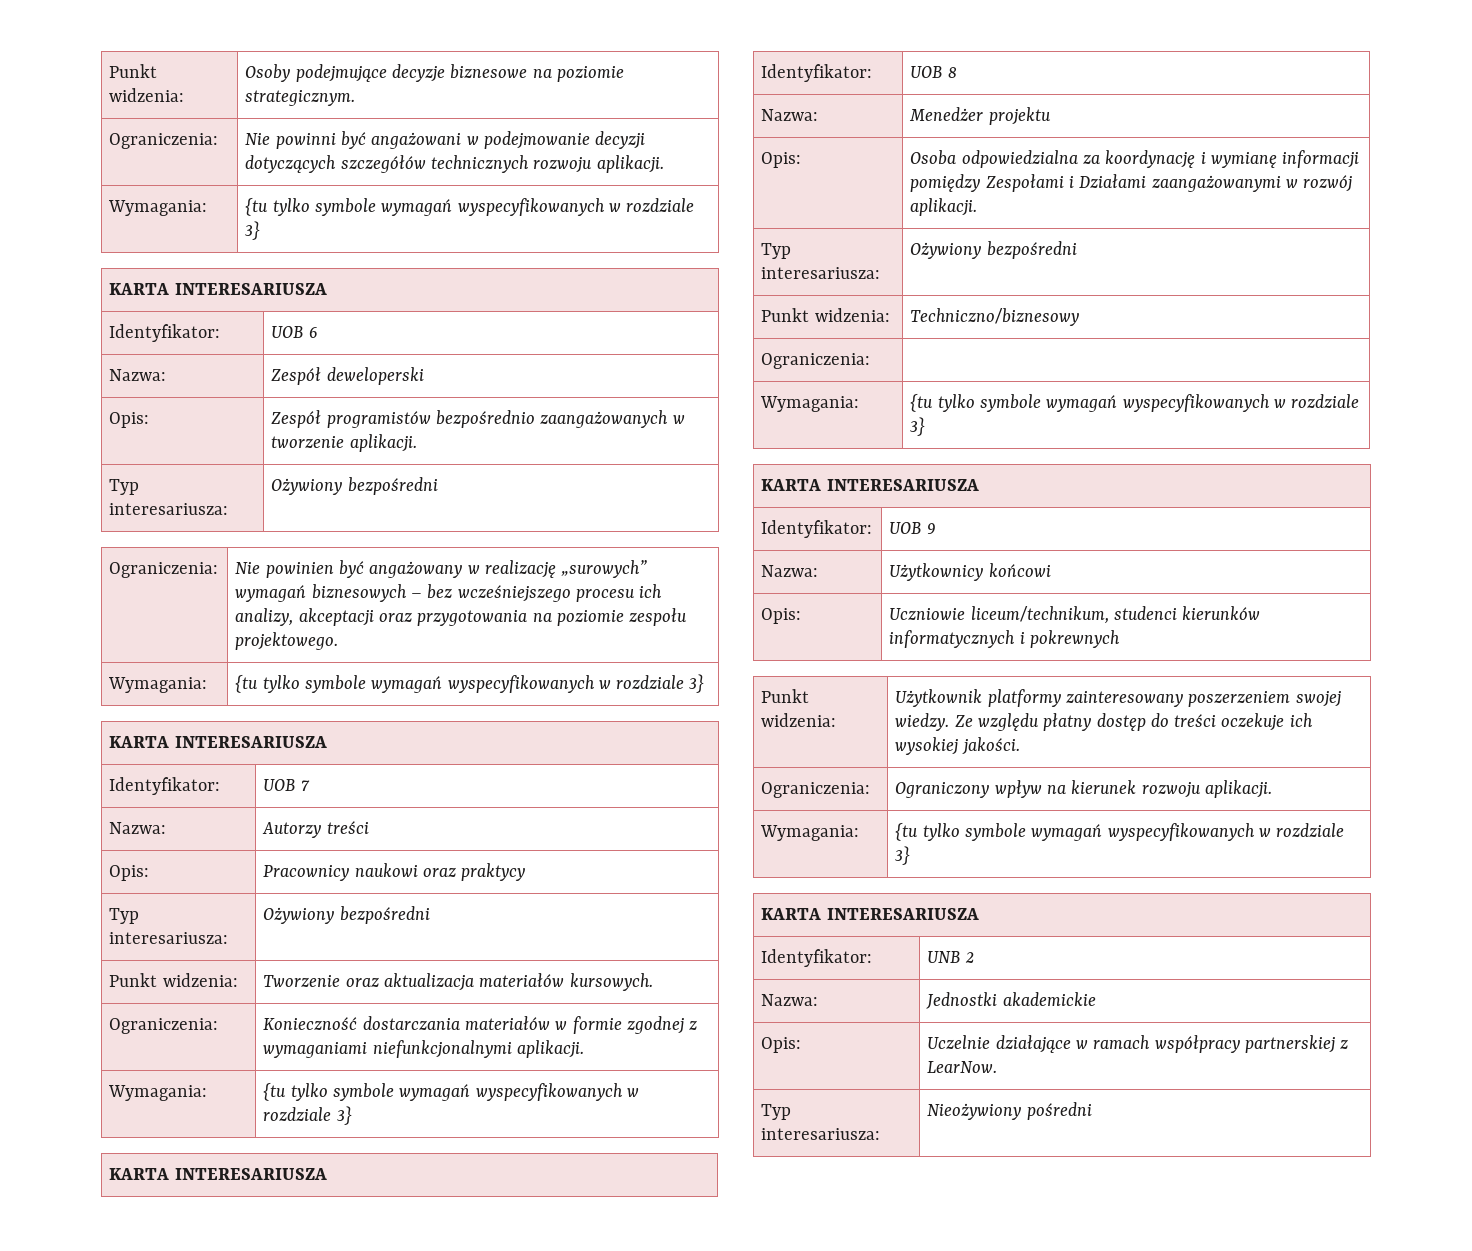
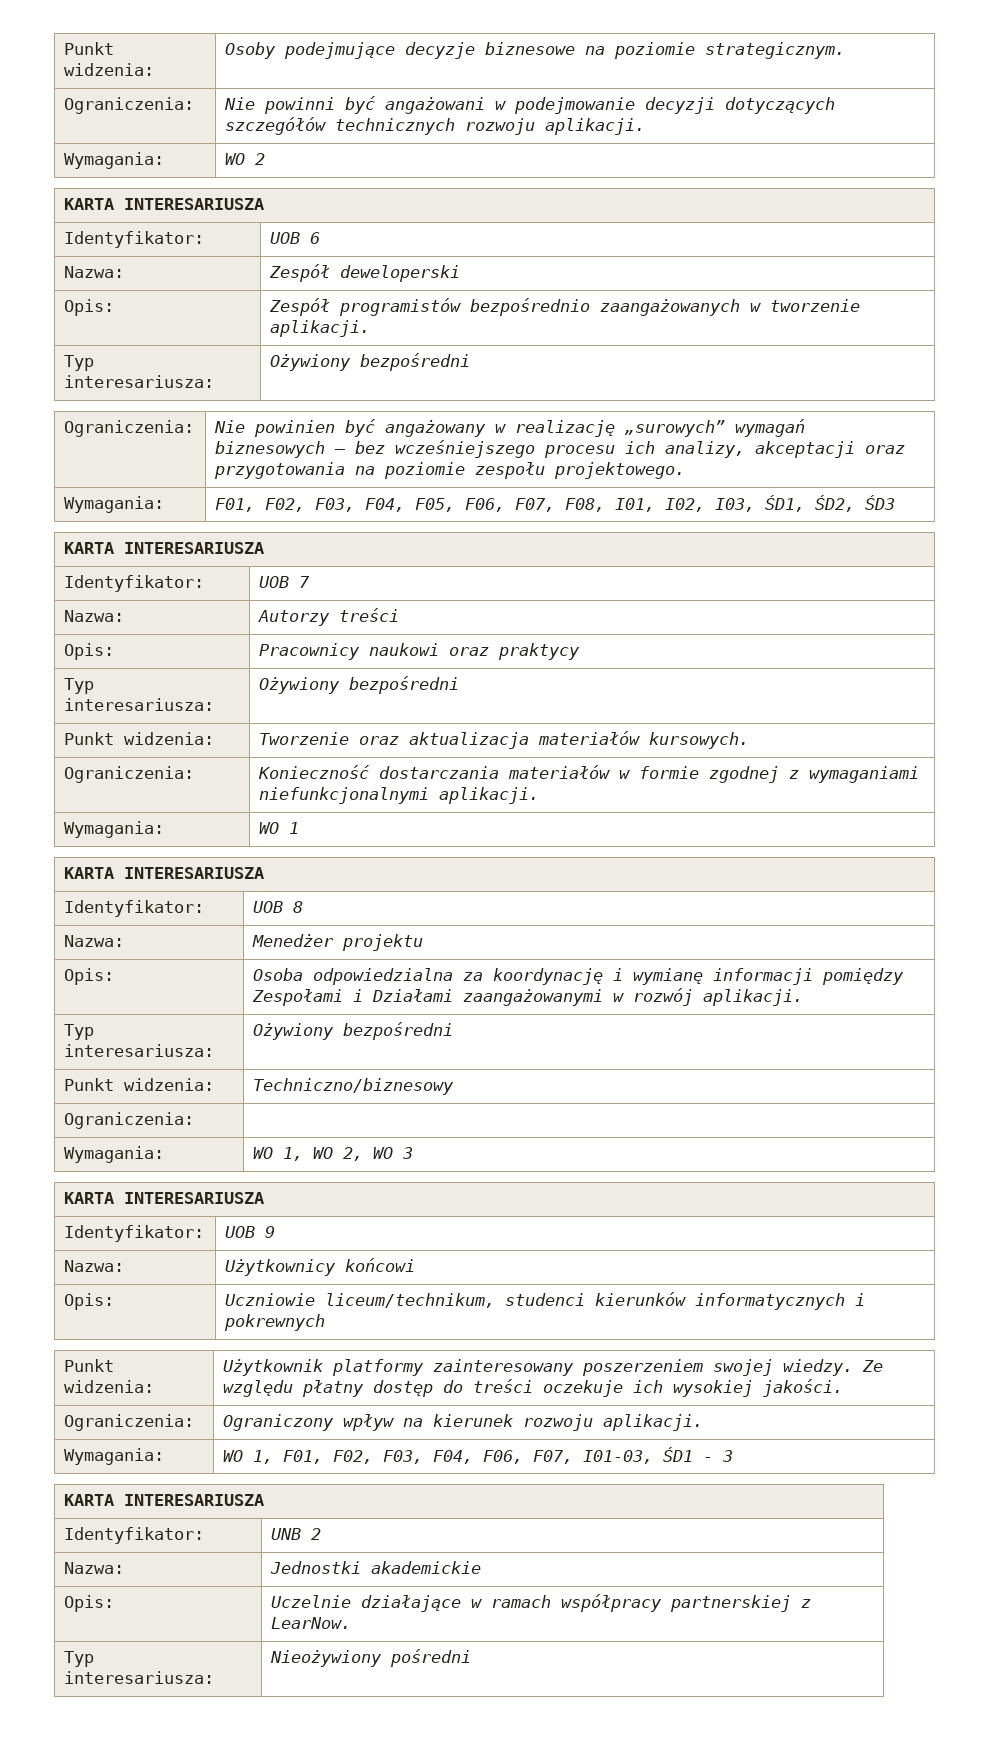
[245,197,695,216] [245,221,261,240] {tu tylko symbole wymagań wyspecyfikowanych w rozdziale 3} -> [225,153,266,165] WO 2
[235,674,705,693] {tu tylko symbole wymagań wyspecyfikowanych w rozdziale 3} -> [215,495,896,512] F01, F02, F03, F04, F05, F06, F07, F08, I01, I02, I03, ŚD1, ŚD2, ŚD3
[263,1082,639,1101] [263,1106,352,1125] {tu tylko symbole wymagań wyspecyfikowanych w rozdziale 3} -> [259,822,300,834] WO 1
[910,393,1360,412] [910,417,926,436] {tu tylko symbole wymagań wyspecyfikowanych w rozdziale 3} -> [253,1147,414,1161] WO 1, WO 2, WO 3
[895,822,1345,841] [895,846,911,865] {tu tylko symbole wymagań wyspecyfikowanych w rozdziale 3} -> [223,1447,734,1464] WO 1, F01, F02, F03, F04, F06, F07, I01-03, ŚD1 - 3

